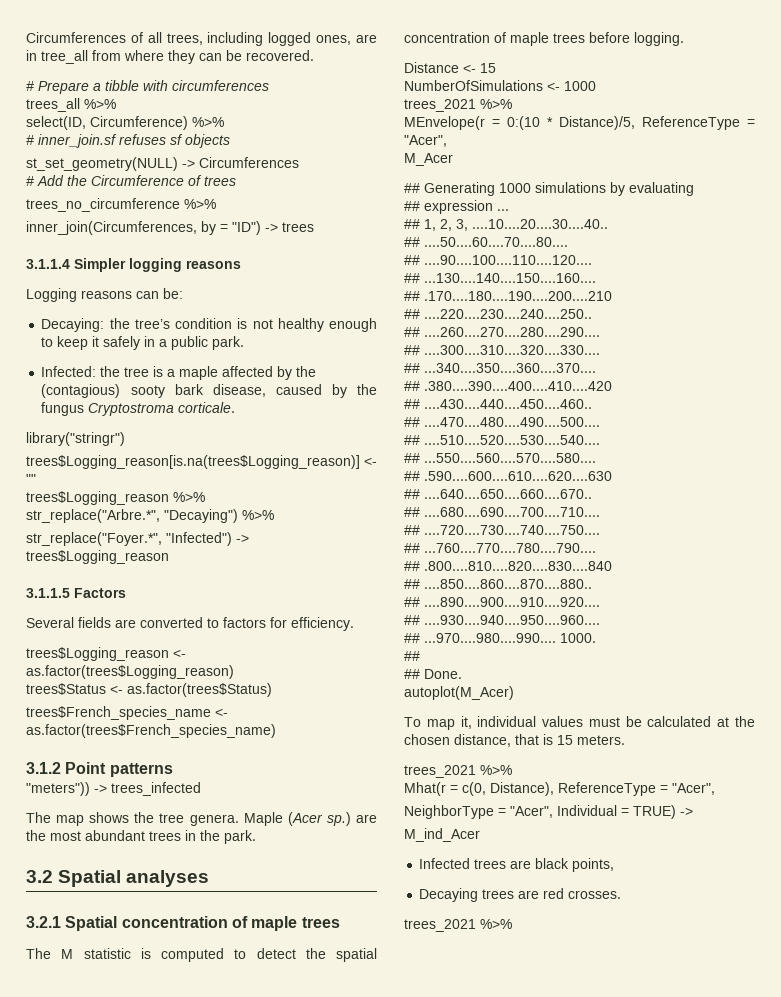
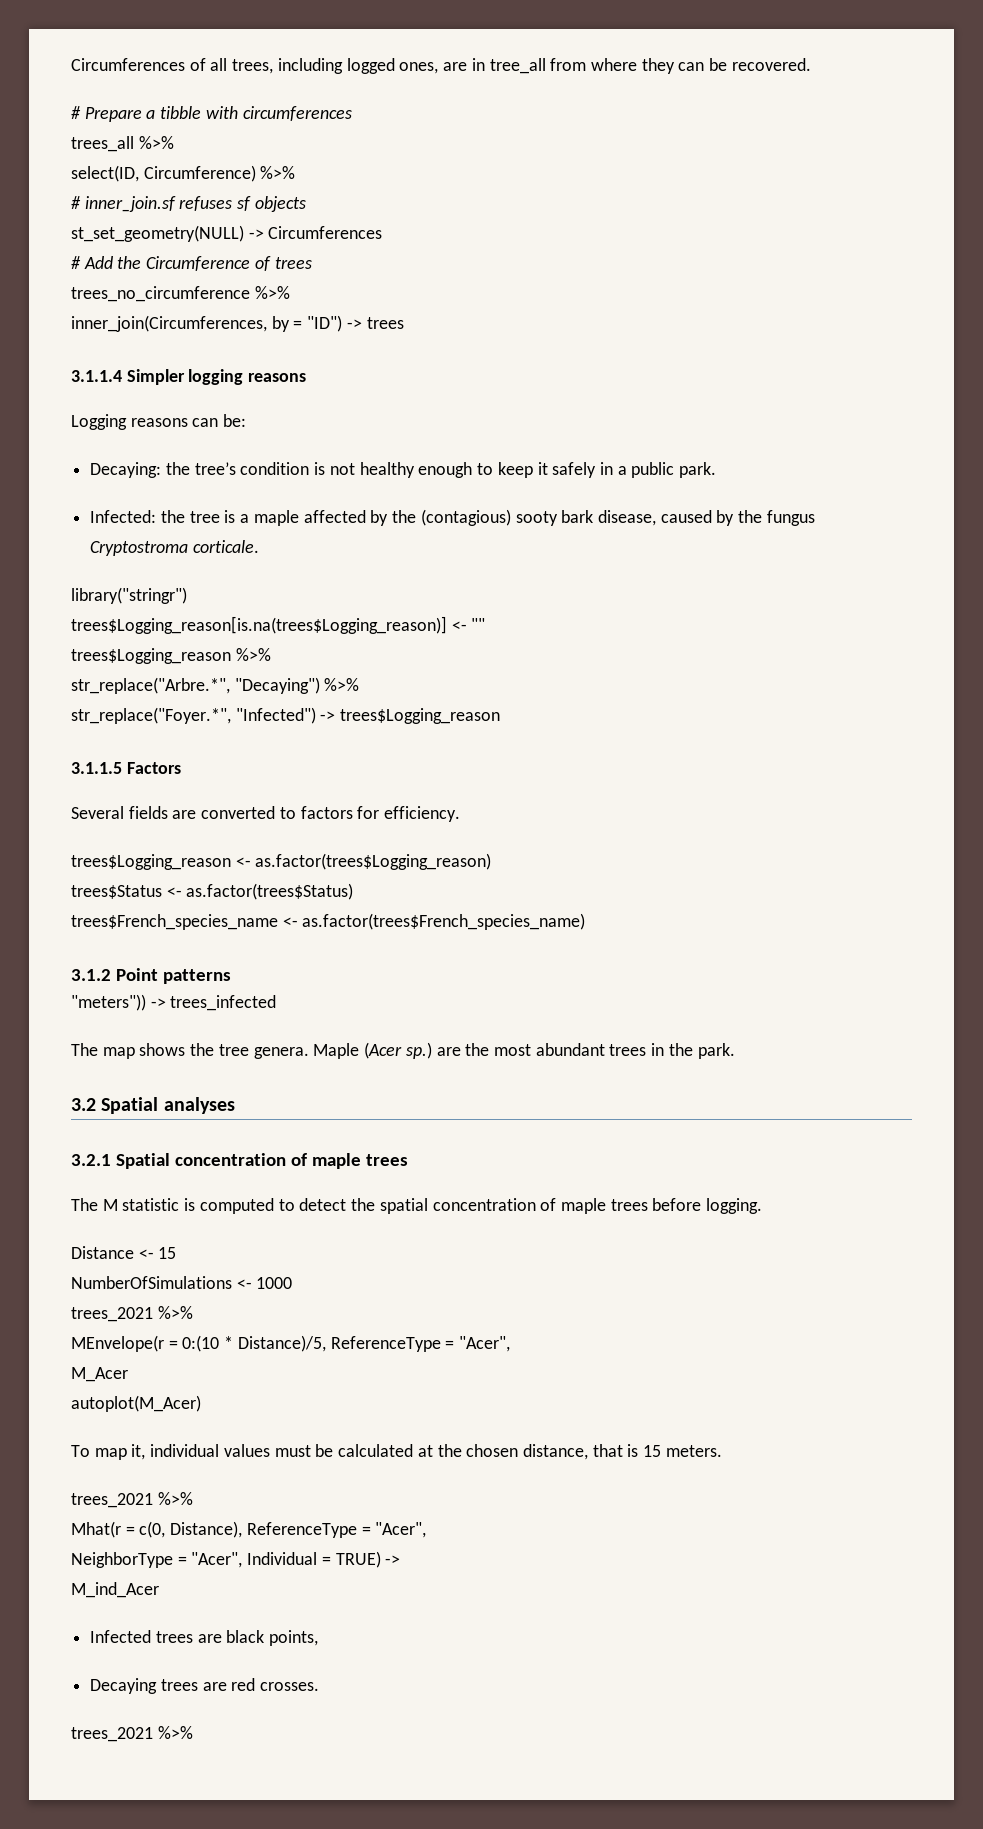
[404,182,694,196] [404,200,509,214] [404,219,608,231] [404,237,568,247] [404,255,592,265] [404,273,596,283] [404,291,612,301] [404,309,592,319] [404,327,600,337] [404,345,600,355] [404,363,596,373] [404,381,612,391] [404,399,592,409] [404,417,600,427] [404,435,600,445] [404,453,596,463] [404,471,612,481] [404,489,592,499] [404,507,600,517] [404,525,600,535] [404,543,596,553] [404,561,612,571] [404,579,592,589] [404,597,600,607] [404,615,600,625] [404,633,596,643] [404,651,420,661] [404,669,462,679] // ## Generating 1000 simulations by evaluating // ## expression ... // ## 1, 2, 3, ....10....20....30....40.. // ## ....50....60....70....80.... // ## ....90....100....110....120.... // ## ...130....140....150....160.... // ## .170....180....190....200....210 // ## ....220....230....240....250.. // ## ....260....270....280....290.... // ## ....300....310....320....330.... // ## ...340....350....360....370.... // ## .380....390....400....410....420 // ## ....430....440....450....460.. // ## ....470....480....490....500.... // ## ....510....520....530....540.... // ## ...550....560....570....580.... // ## .590....600....610....620....630 // ## ....640....650....660....670.. // ## ....680....690....700....710.... // ## ....720....730....740....750.... // ## ...760....770....780....790.... // ## .800....810....820....830....840 // ## ....850....860....870....880.. // ## ....890....900....910....920.... // ## ....930....940....950....960.... // ## ...970....980....990.... 1000. // ## // ## Done. -> (128, 1374) none

